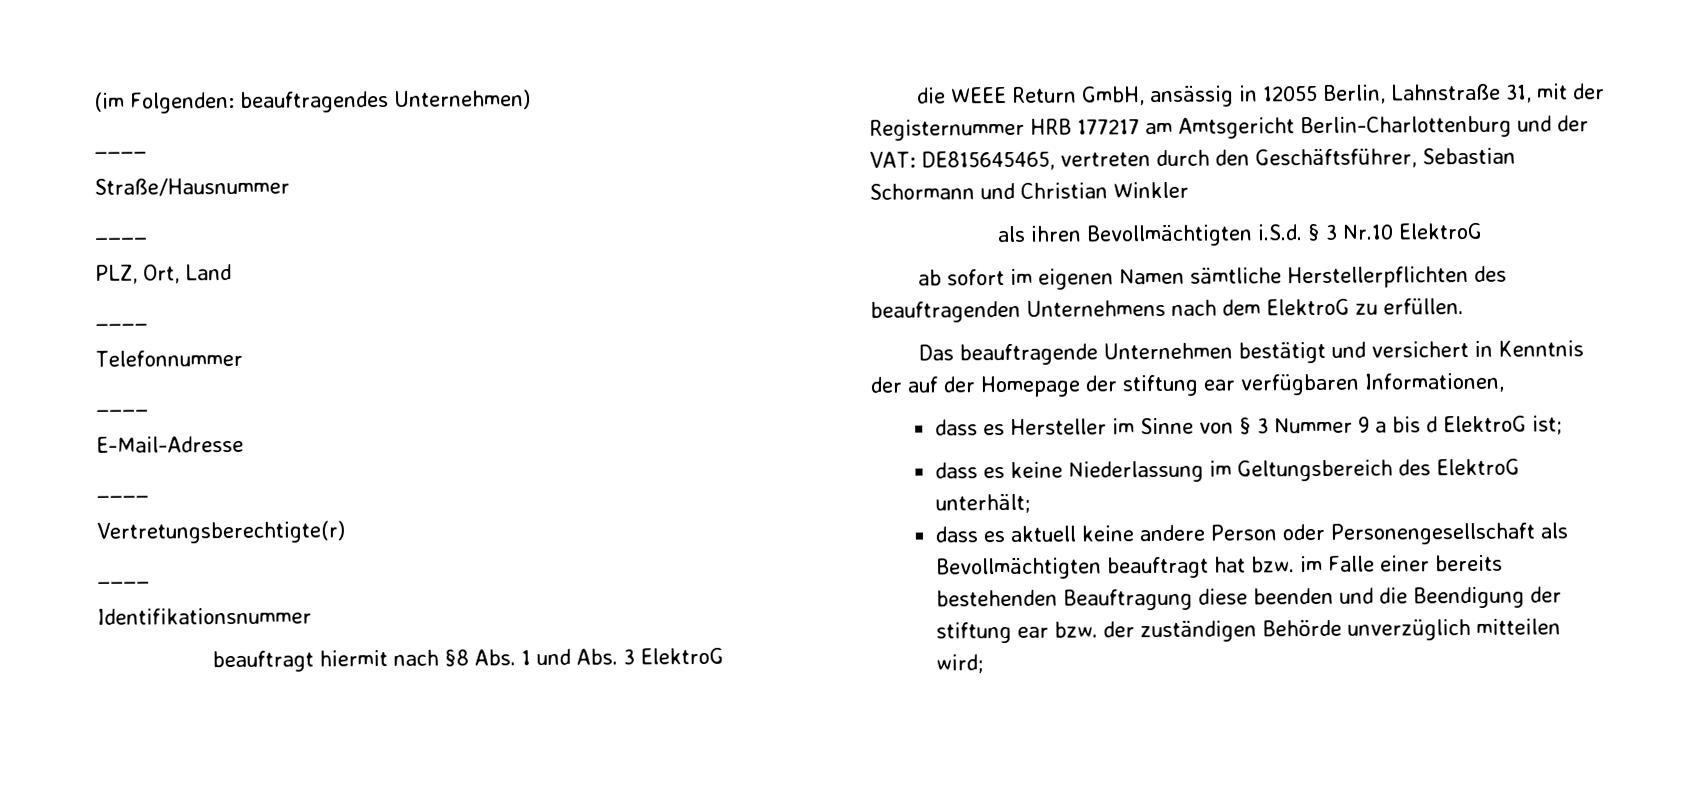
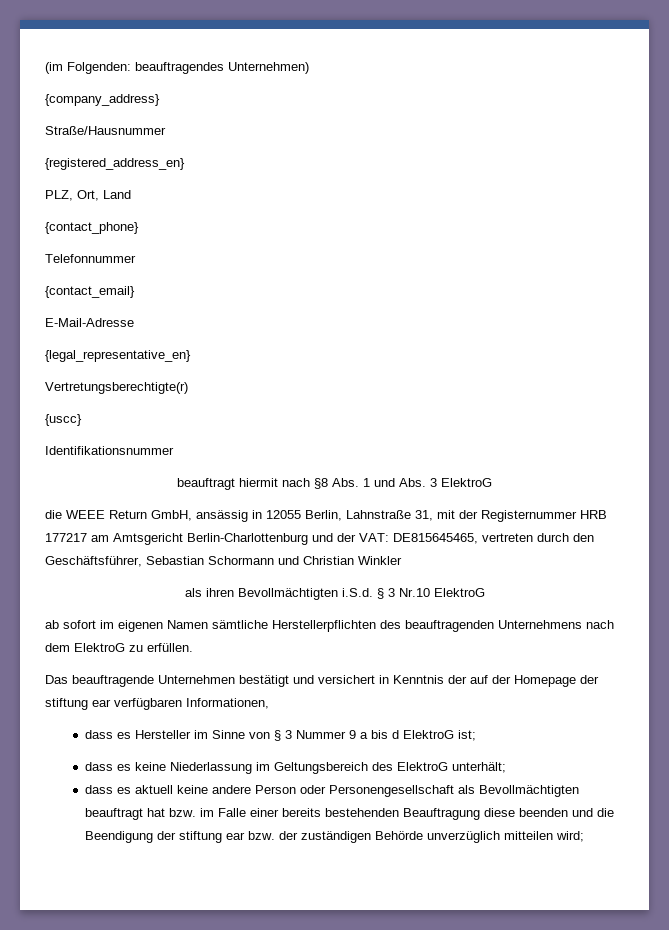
[94,151,147,154] ____ -> [45,94,160,106] {company_address}
[94,237,147,240] ____ -> [45,158,185,170] {registered_address_en}
[95,323,148,326] ____ -> [45,222,139,234] {contact_phone}
[96,409,149,412] ____ -> [45,286,135,298] {contact_email}
[96,495,149,498] ____ -> [45,350,191,362] {legal_representative_en}
[97,581,150,584] ____ -> [45,414,82,426] {uscc}

